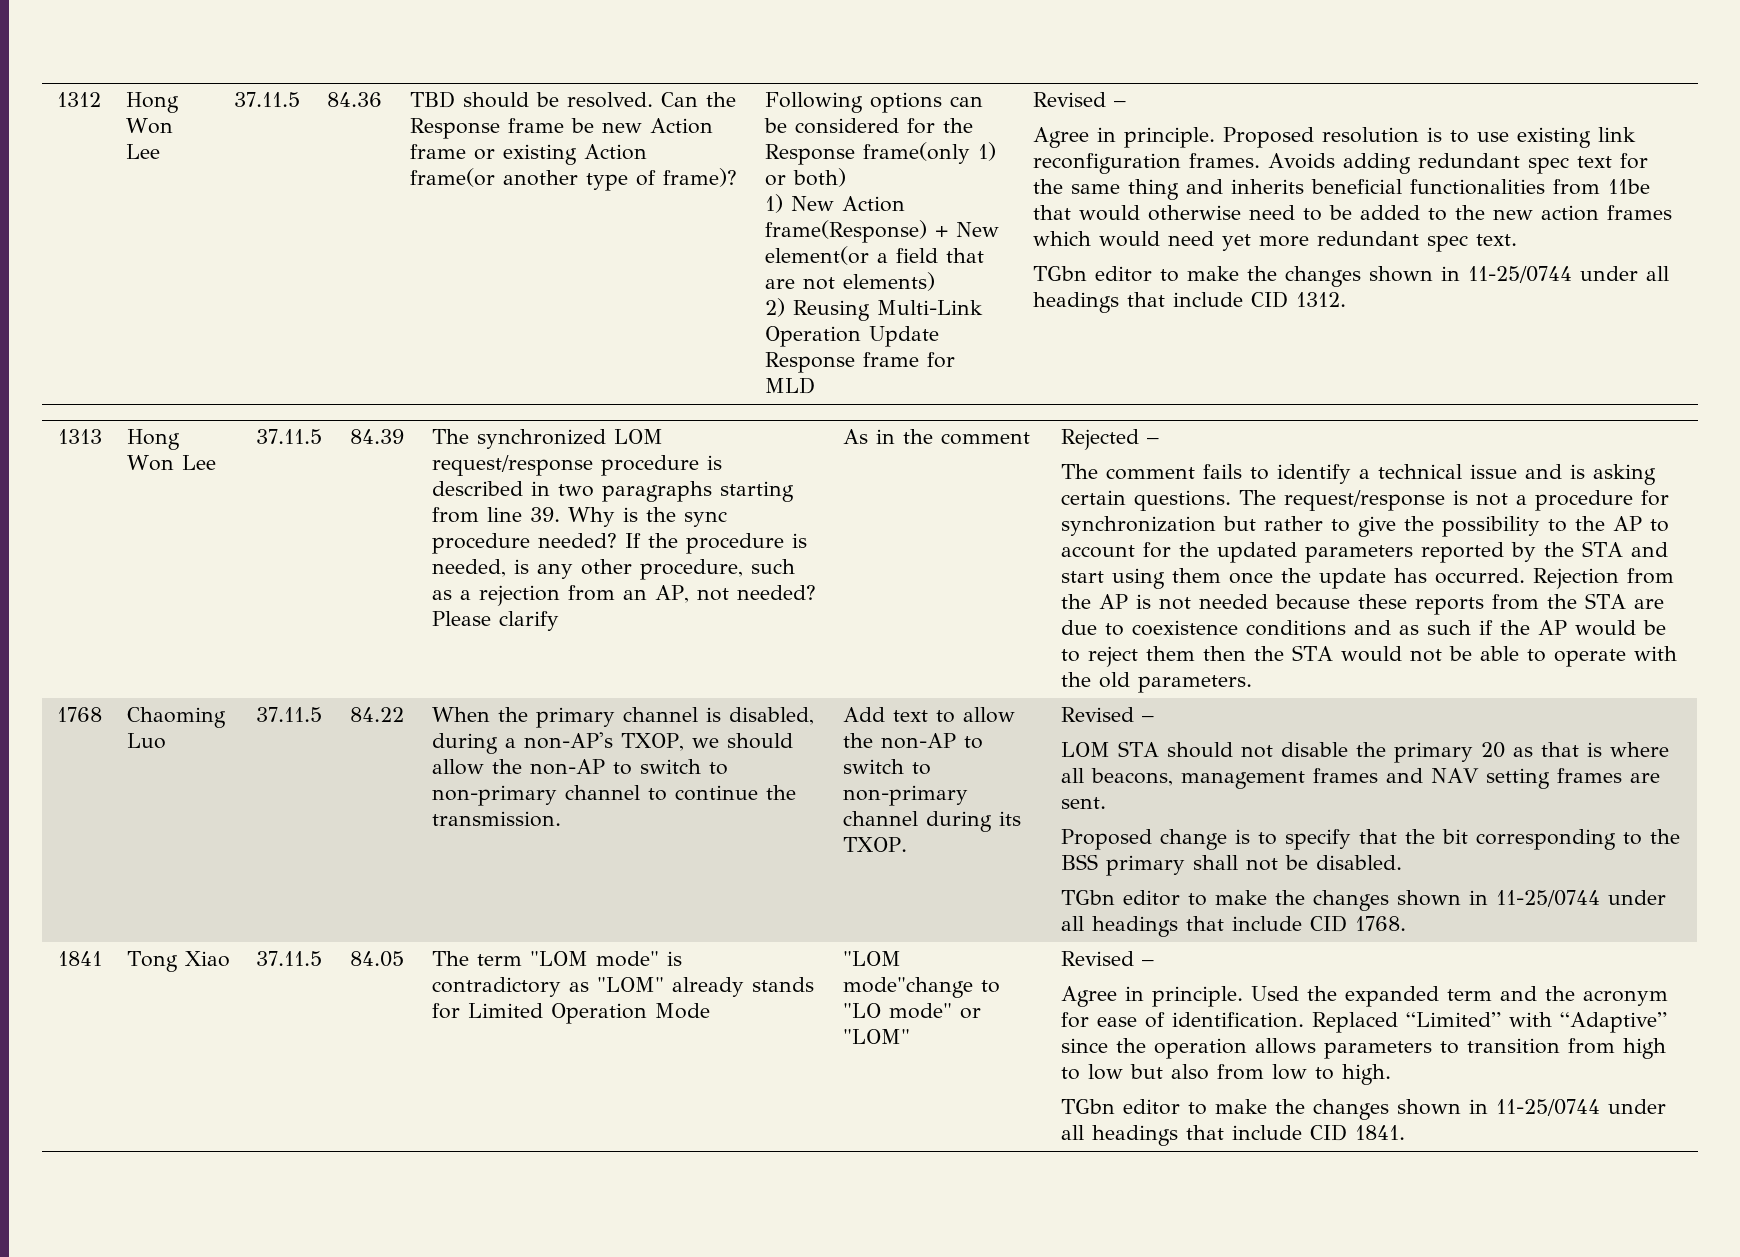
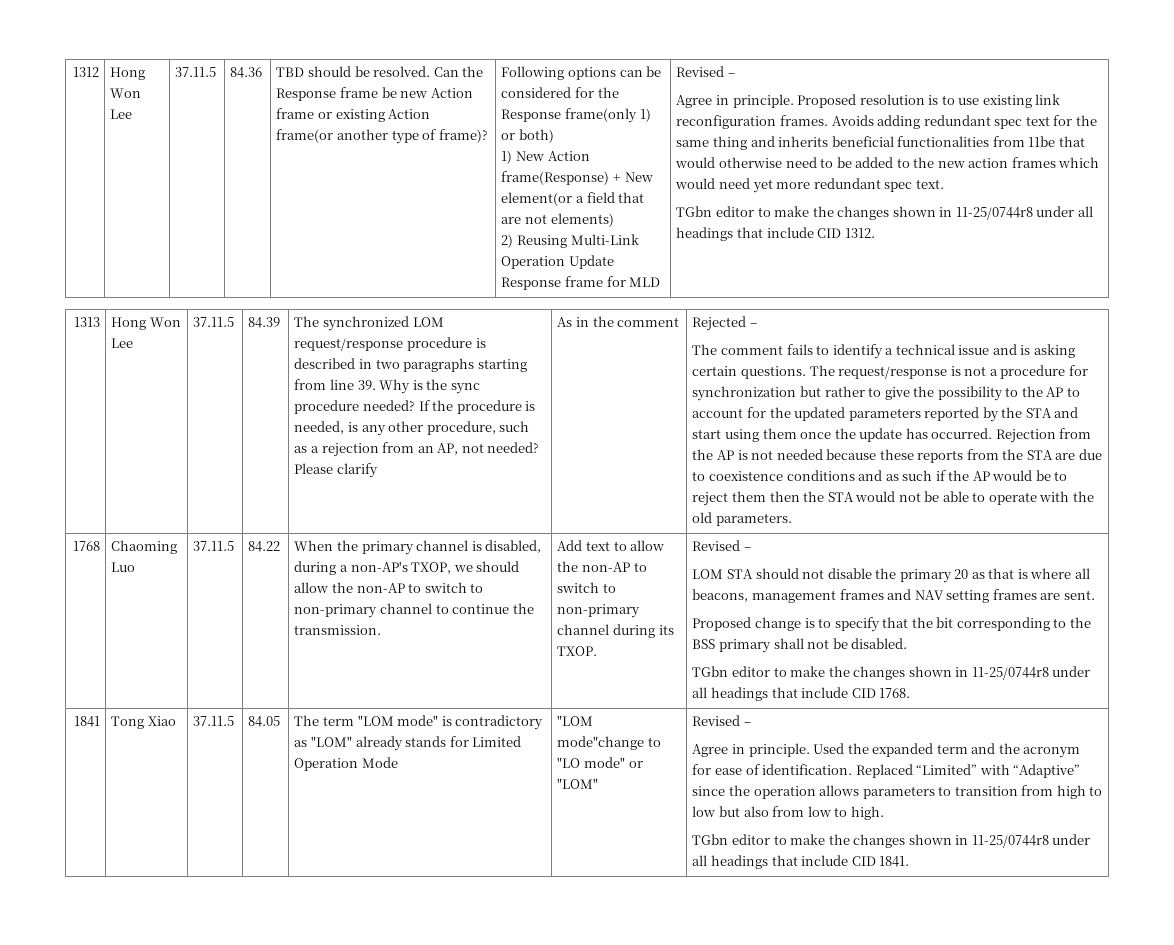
[1468,266,1573,283] 11-25/0744 -> [955,207,1033,220] 11-25/0744r8
[1496,890,1601,907] 11-25/0744 -> [971,667,1049,680] 11-25/0744r8
[1496,1099,1601,1116] 11-25/0744 -> [971,835,1049,848] 11-25/0744r8

